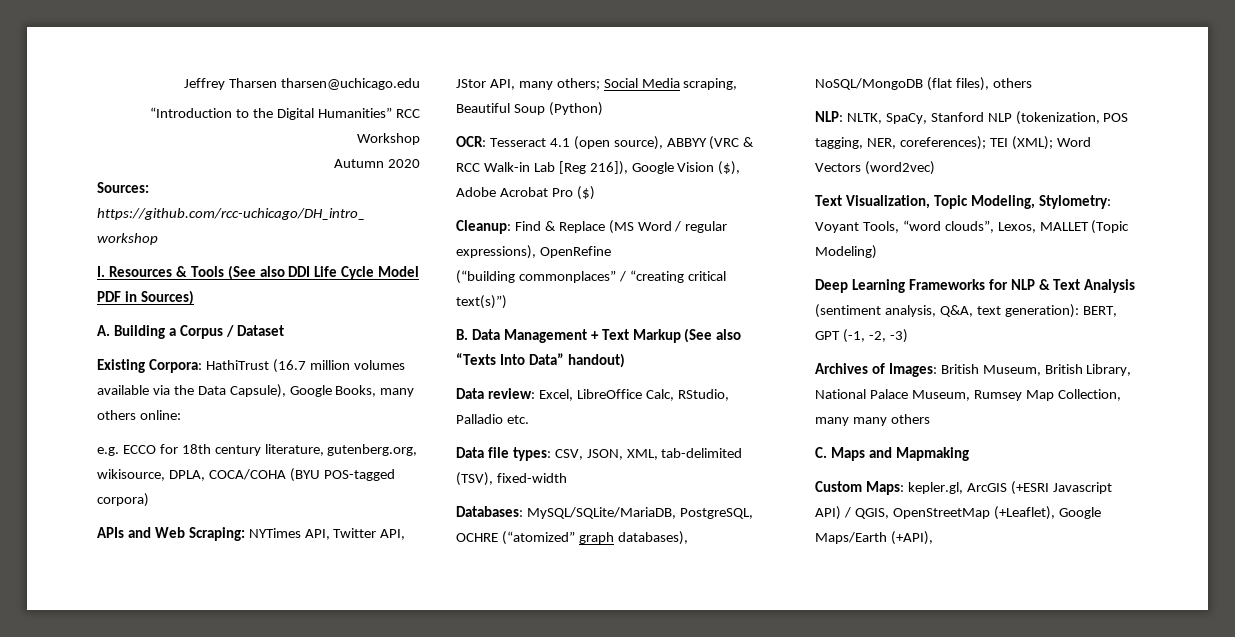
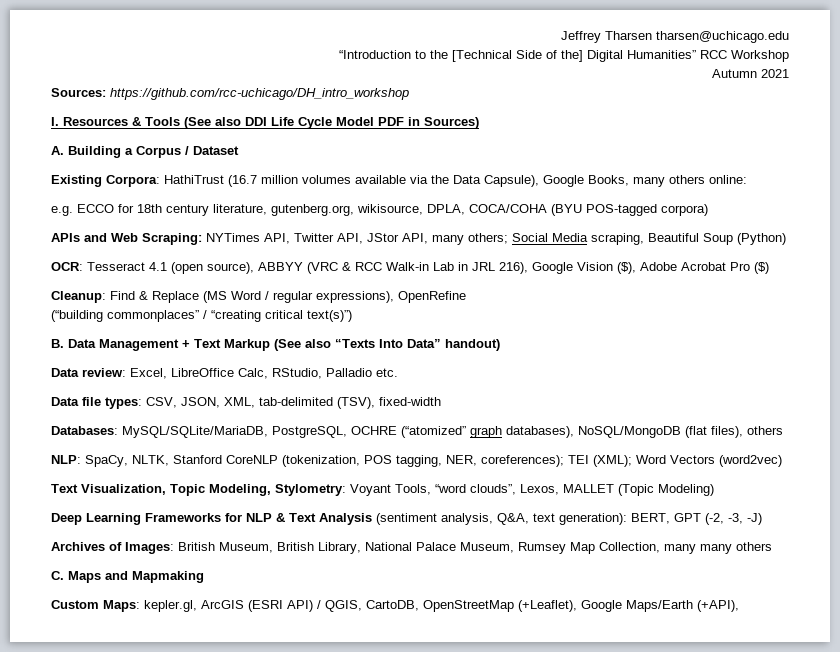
(274, 113) none -> [452,50,583,62] [Technical Side of the]
[388,159,421,168] 2020 -> [761,69,789,78] 2021
[558,161,628,175] [Reg 216]), -> [458,262,528,274] in JRL 216),
[846,112,1012,124] NLTK, SpaCy, Stanford NLP -> [85,455,278,467] SpaCy, NLTK, Stanford CoreNLP
[842,329,908,343] (-1, -2, -3) -> [705,513,762,525] (-2, -3, -J)
[1010,481,1112,495] (+ESRI Javascript -> [248,600,283,612] (ESRI
(889, 513) none -> [366,600,419,611] CartoDB,

